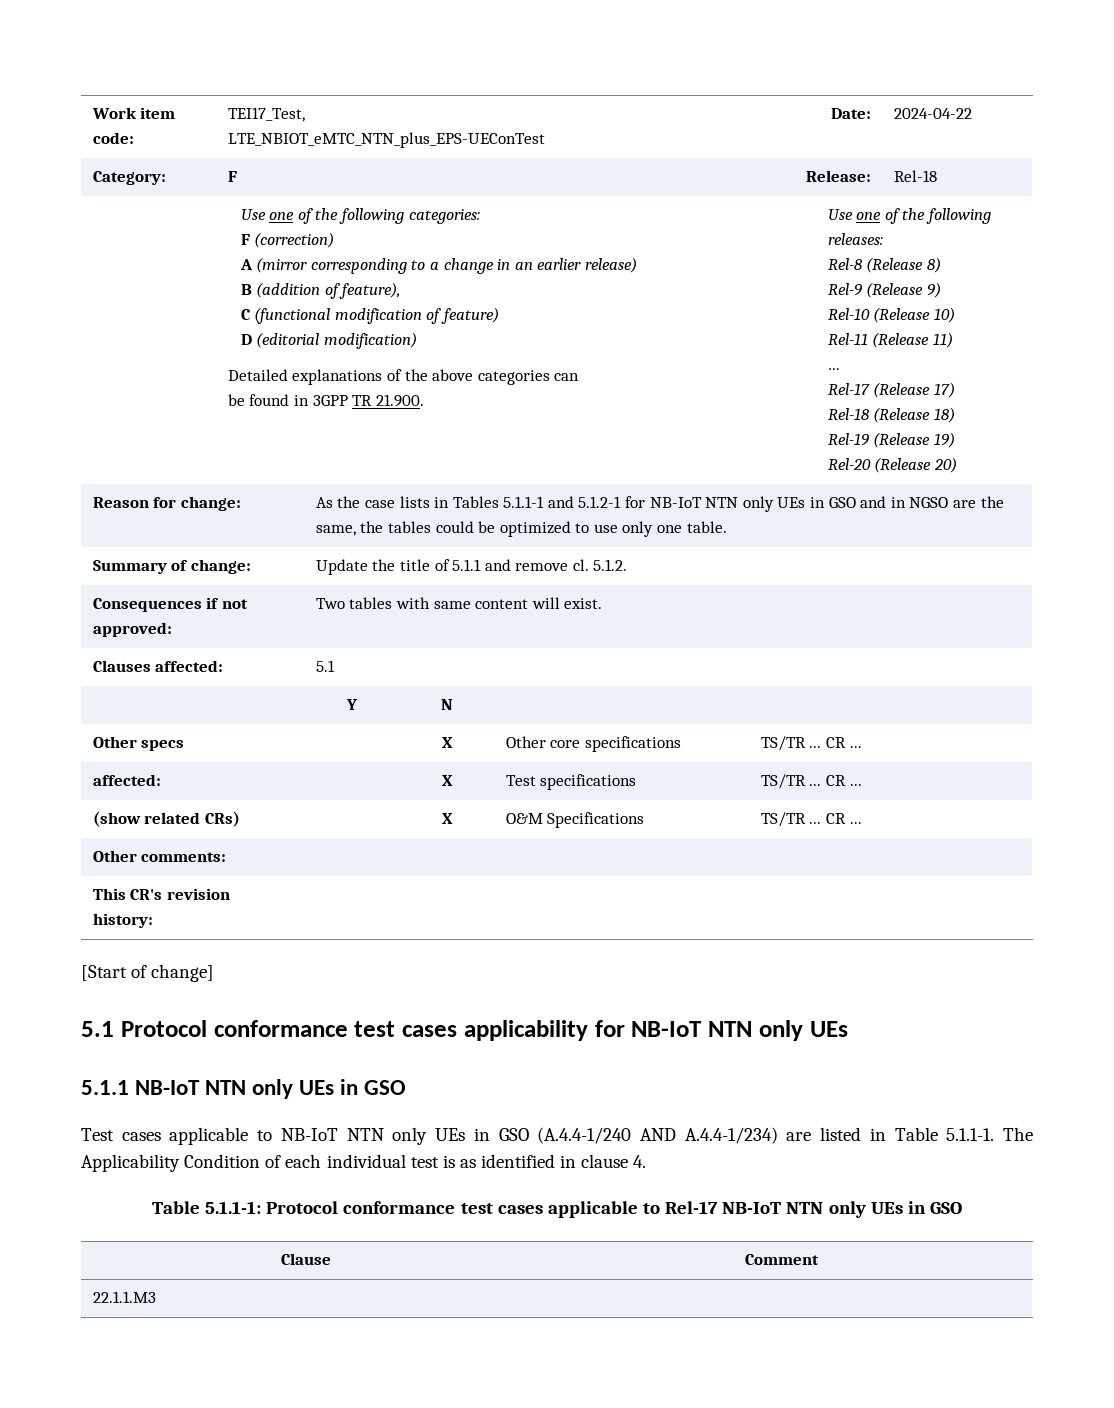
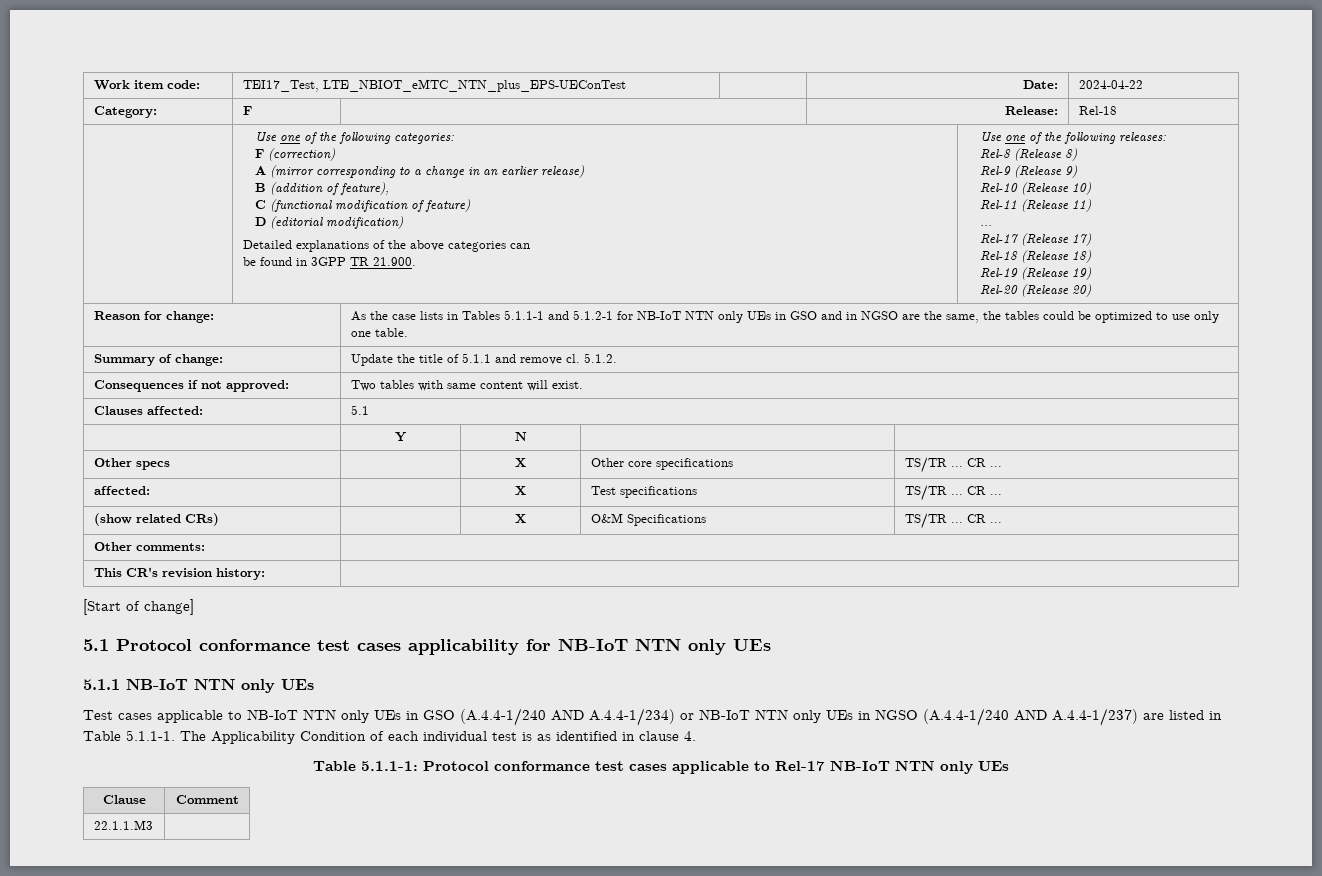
[340,1079,407,1095] in GSO -> (314, 684) none
(778, 1135) none -> [680,708,1138,726] or NB-IoT NTN only UEs in NGSO (A.4.4-1/240 AND A.4.4-1/237)
[907,1201,962,1214] in GSO -> (1009, 766) none

